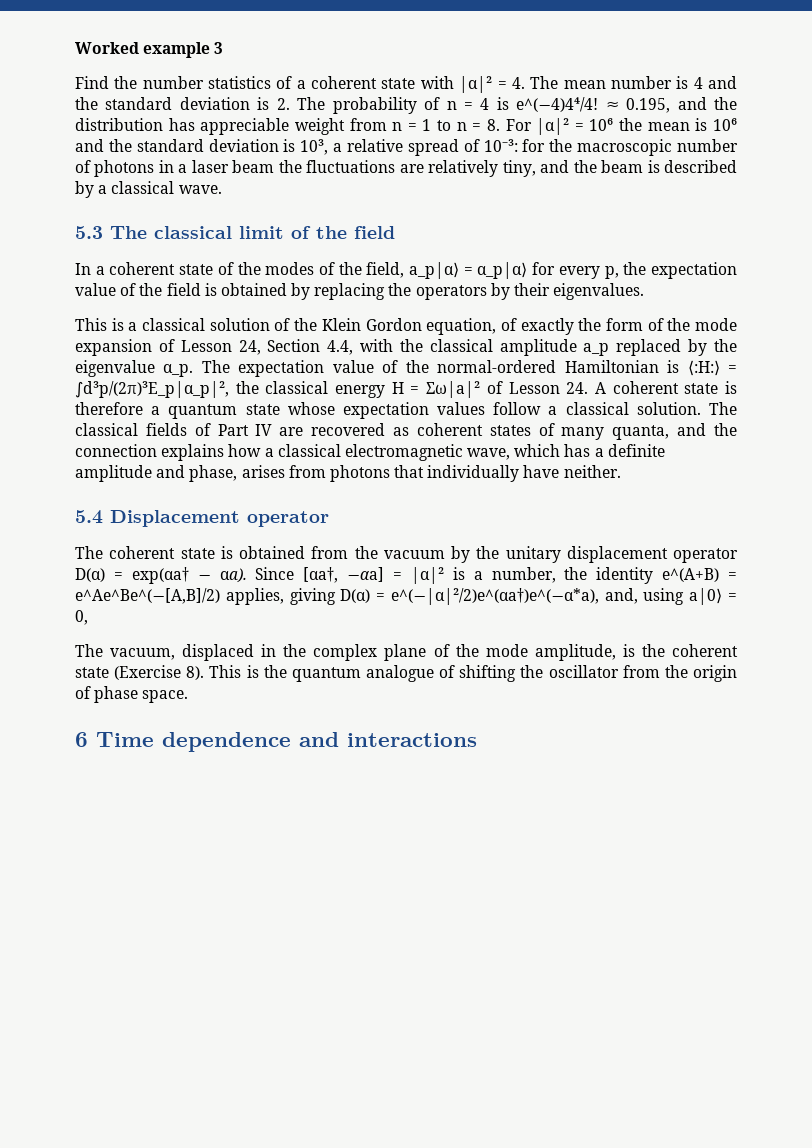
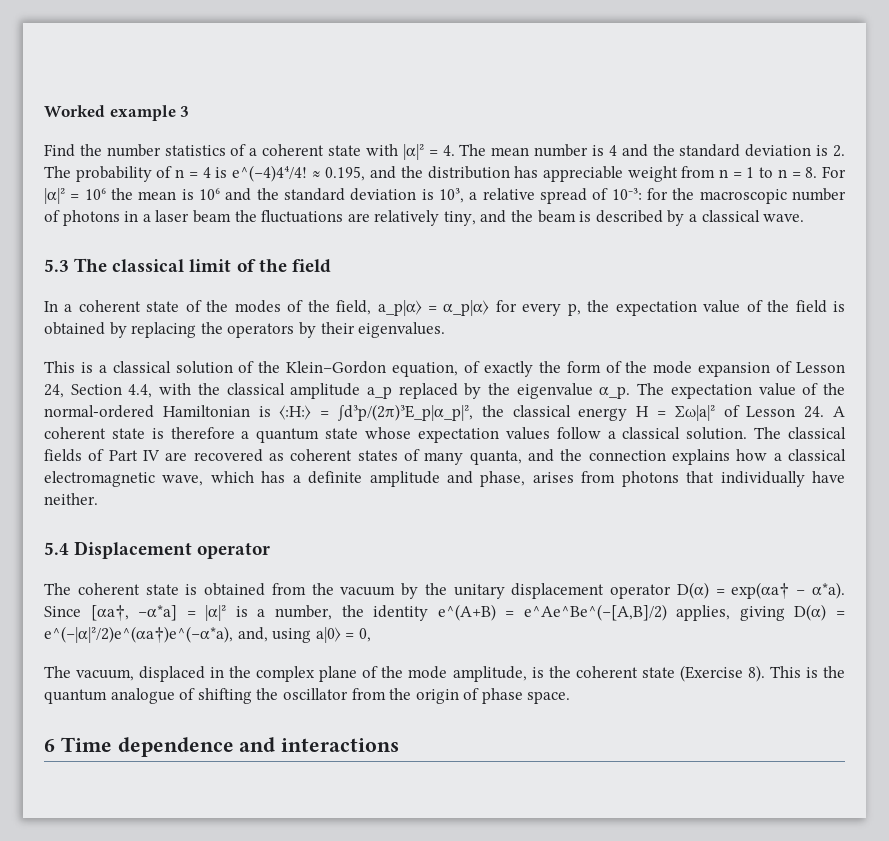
[321,318,422,331] Klein Gordon -> [286,361,387,374] Klein–Gordon
[219,568,247,583] αa). -> [811,582,845,599] α*a).
[347,567,385,582] −αa] -> [138,605,178,621] −α*a]

